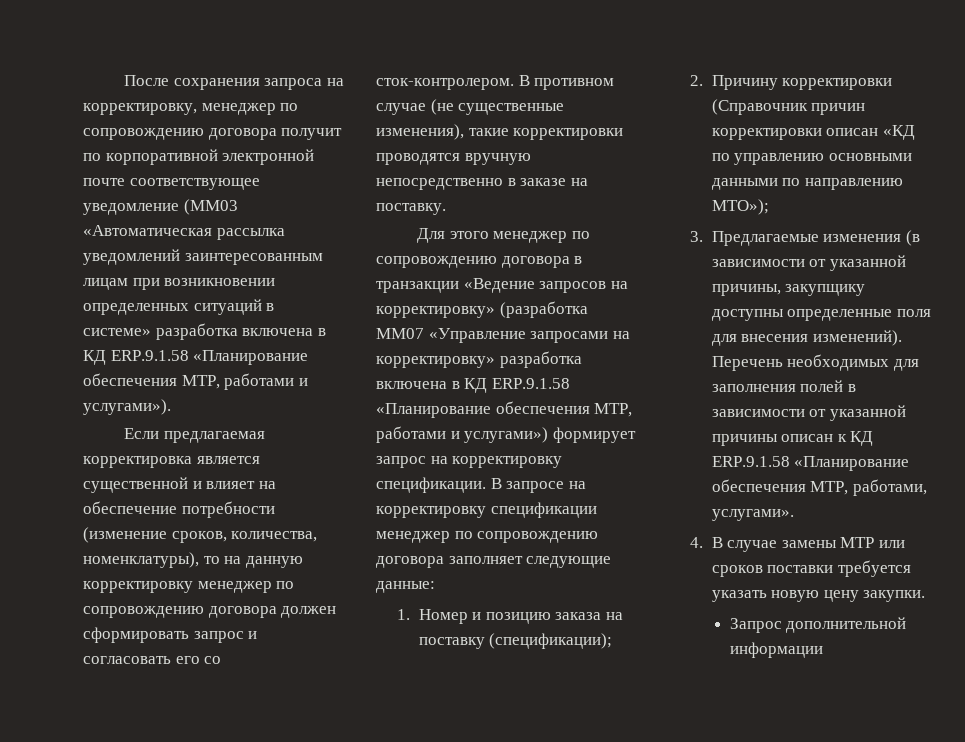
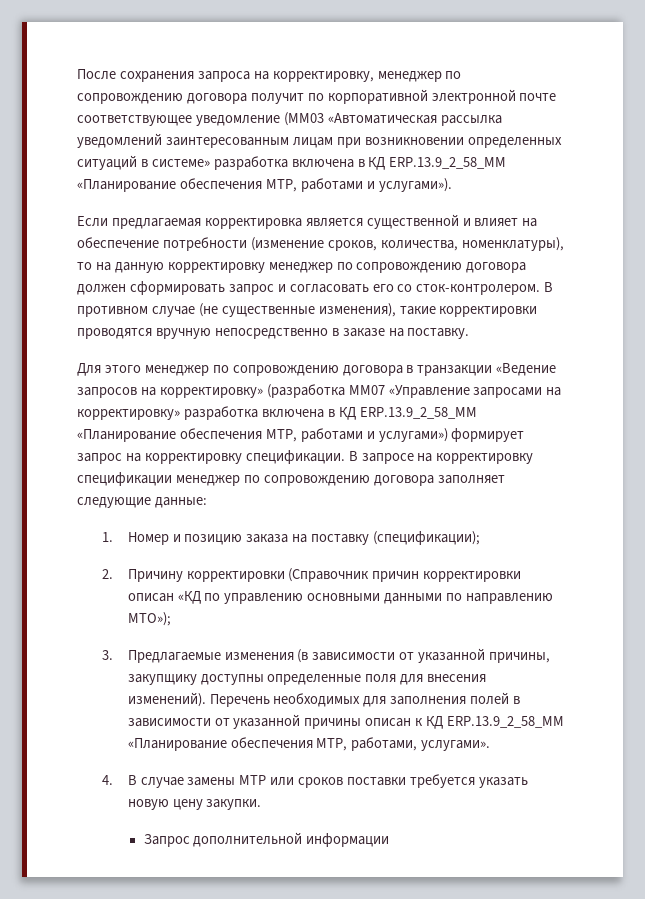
[110,350,189,361] ERP.9.1.58 -> [389,157,507,169] ERP.13.9_2_58_MM
[491,378,570,389] ERP.9.1.58 -> [359,407,477,419] ERP.13.9_2_58_MM
[711,456,790,467] ERP.9.1.58 -> [447,716,565,728] ERP.13.9_2_58_MM

